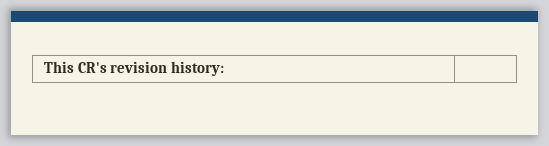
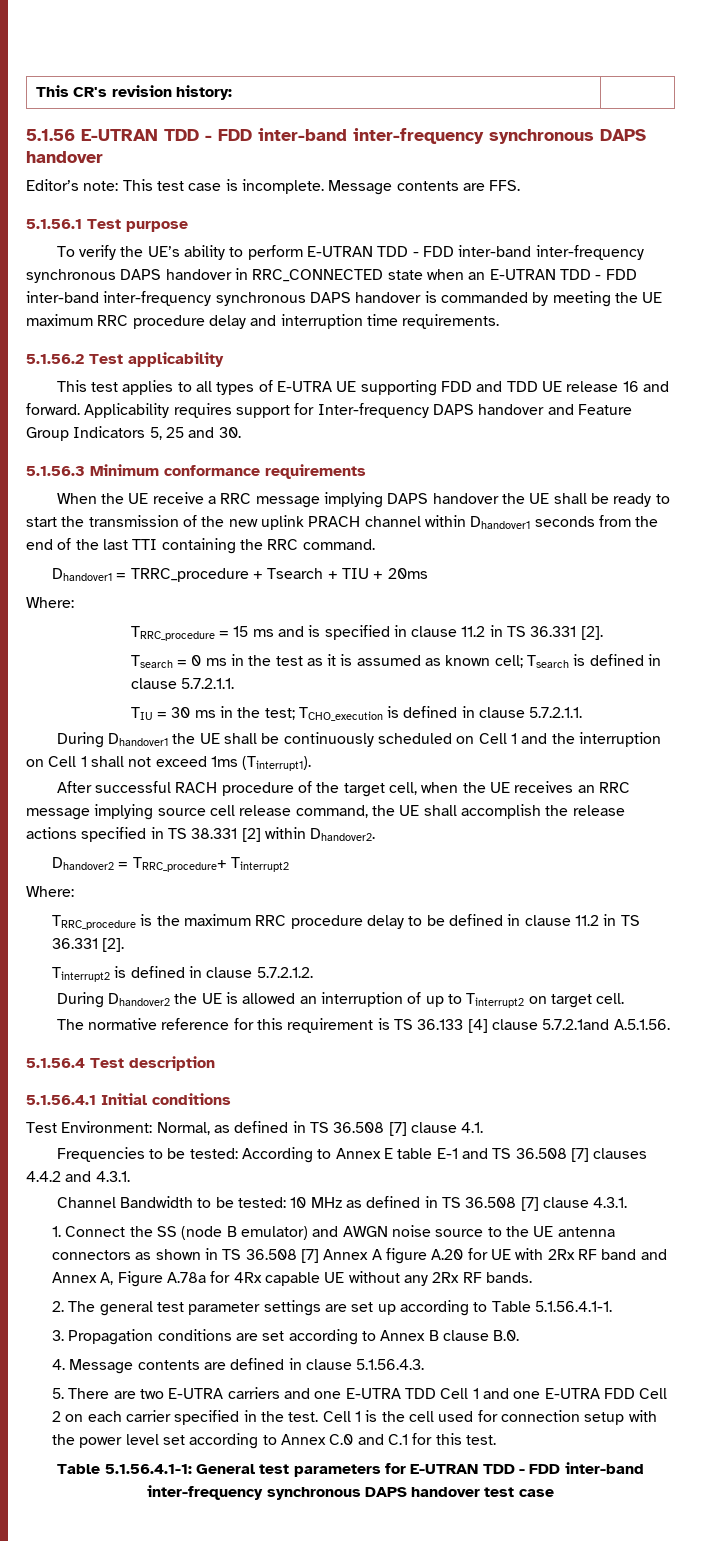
(225, 68) none -> [26,128,646,144] [26,151,103,163] [26,179,521,195] [26,219,188,232] [56,245,644,260] [26,268,637,283] [26,291,663,307] [26,314,500,329] [26,352,224,367] [56,380,669,396] [26,403,632,418] [26,426,241,441] [26,464,366,479] [56,492,670,508] [26,515,659,530] [26,538,375,554] [52,568,428,582] [26,597,74,608] [130,625,603,641] [130,654,662,668] [130,678,234,689] [130,706,583,721] [56,732,661,748] [26,756,312,771] [56,781,630,797] [26,804,625,820] [26,827,376,842] [52,857,290,872] [26,886,74,897] [52,914,640,930] [52,938,125,952] [52,966,313,982] [56,992,625,1008] [56,1018,670,1033] [26,1056,215,1071] [26,1093,231,1105] [26,1121,484,1136] [56,1147,648,1163] [26,1171,130,1182] [56,1196,628,1211] [52,1225,615,1240] [52,1248,667,1264] [52,1271,532,1287] [52,1300,612,1316] [52,1329,520,1345] [52,1358,425,1374] [52,1387,668,1399] [52,1410,657,1425] [52,1433,496,1449] [57,1462,644,1477] [147,1485,554,1500] // 5.1.56 E-UTRAN TDD - FDD inter-band inter-frequency synchronous DAPS handover // Editor’s note: This test case is incomplete. Message contents are FFS. // 5.1.56.1 Test purpose // To verify the UE’s ability to perform E-UTRAN TDD - FDD inter-band inter-frequency synchronous DAPS handover in RRC_CONNECTED state when an E-UTRAN TDD - FDD inter-band inter-frequency synchronous DAPS handover is commanded by meeting the UE maximum RRC procedure delay and interruption time requirements. // 5.1.56.2 Test applicability // This test applies to all types of E-UTRA UE supporting FDD and TDD UE release 16 and forward. Applicability requires support for Inter-frequency DAPS handover and Feature Group Indicators 5, 25 and 30. // 5.1.56.3 Minimum conformance requirements // When the UE receive a RRC message implying DAPS handover the UE shall be ready to start the transmission of the new uplink PRACH channel within Dhandover1 seconds from the end of the last TTI containing the RRC command. // Dhandover1 = TRRC_procedure + Tsearch + TIU + 20ms // Where: // TRRC_procedure = 15 ms and is specified in clause 11.2 in TS 36.331 [2]. // Tsearch = 0 ms in the test as it is assumed as known cell; Tsearch is defined in clause 5.7.2.1.1. // TIU = 30 ms in the test; TCHO_execution is defined in clause 5.7.2.1.1. // During Dhandover1 the UE shall be continuously scheduled on Cell 1 and the interruption on Cell 1 shall not exceed 1ms (Tinterrupt1). // After successful RACH procedure of the target cell, when the UE receives an RRC message implying source cell release command, the UE shall accomplish the release actions specified in TS 38.331 [2] within Dhandover2. // Dhandover2 = TRRC_procedure+ Tinterrupt2 // Where: // TRRC_procedure is the maximum RRC procedure delay to be defined in clause 11.2 in TS 36.331 [2]. // Tinterrupt2 is defined in clause 5.7.2.1.2. // During Dhandover2 the UE is allowed an interruption of up to Tinterrupt2 on target cell. // The normative reference for this requirement is TS 36.133 [4] clause 5.7.2.1and A.5.1.56. // 5.1.56.4 Test description // 5.1.56.4.1 Initial conditions // Test Environment: Normal, as defined in TS 36.508 [7] clause 4.1. // Frequencies to be tested: According to Annex E table E-1 and TS 36.508 [7] clauses 4.4.2 and 4.3.1. // Channel Bandwidth to be tested: 10 MHz as defined in TS 36.508 [7] clause 4.3.1. // 1. Connect the SS (node B emulator) and AWGN noise source to the UE antenna connectors as shown in TS 36.508 [7] Annex A figure A.20 for UE with 2Rx RF band and Annex A, Figure A.78a for 4Rx capable UE without any 2Rx RF bands. // 2. The general test parameter settings are set up according to Table 5.1.56.4.1-1. // 3. Propagation conditions are set according to Annex B clause B.0. // 4. Message contents are defined in clause 5.1.56.4.3. // 5. There are two E-UTRA carriers and one E-UTRA TDD Cell 1 and one E-UTRA FDD Cell 2 on each carrier specified in the test. Cell 1 is the cell used for connection setup with the power level set according to Annex C.0 and C.1 for this test. // Table 5.1.56.4.1-1: General test parameters for E-UTRAN TDD - FDD inter-band inter-frequency synchronous DAPS handover test case

